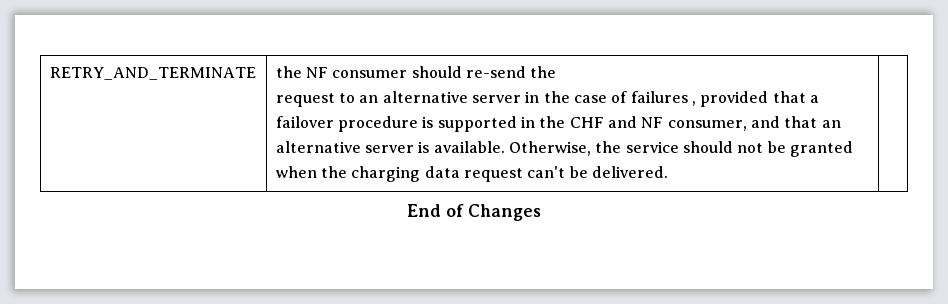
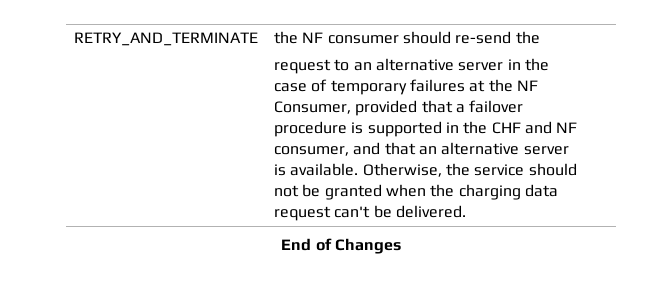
[630,91,696,106] failures , -> [330,79,538,95] [273,101,351,114] temporary failures at the NF Consumer,

